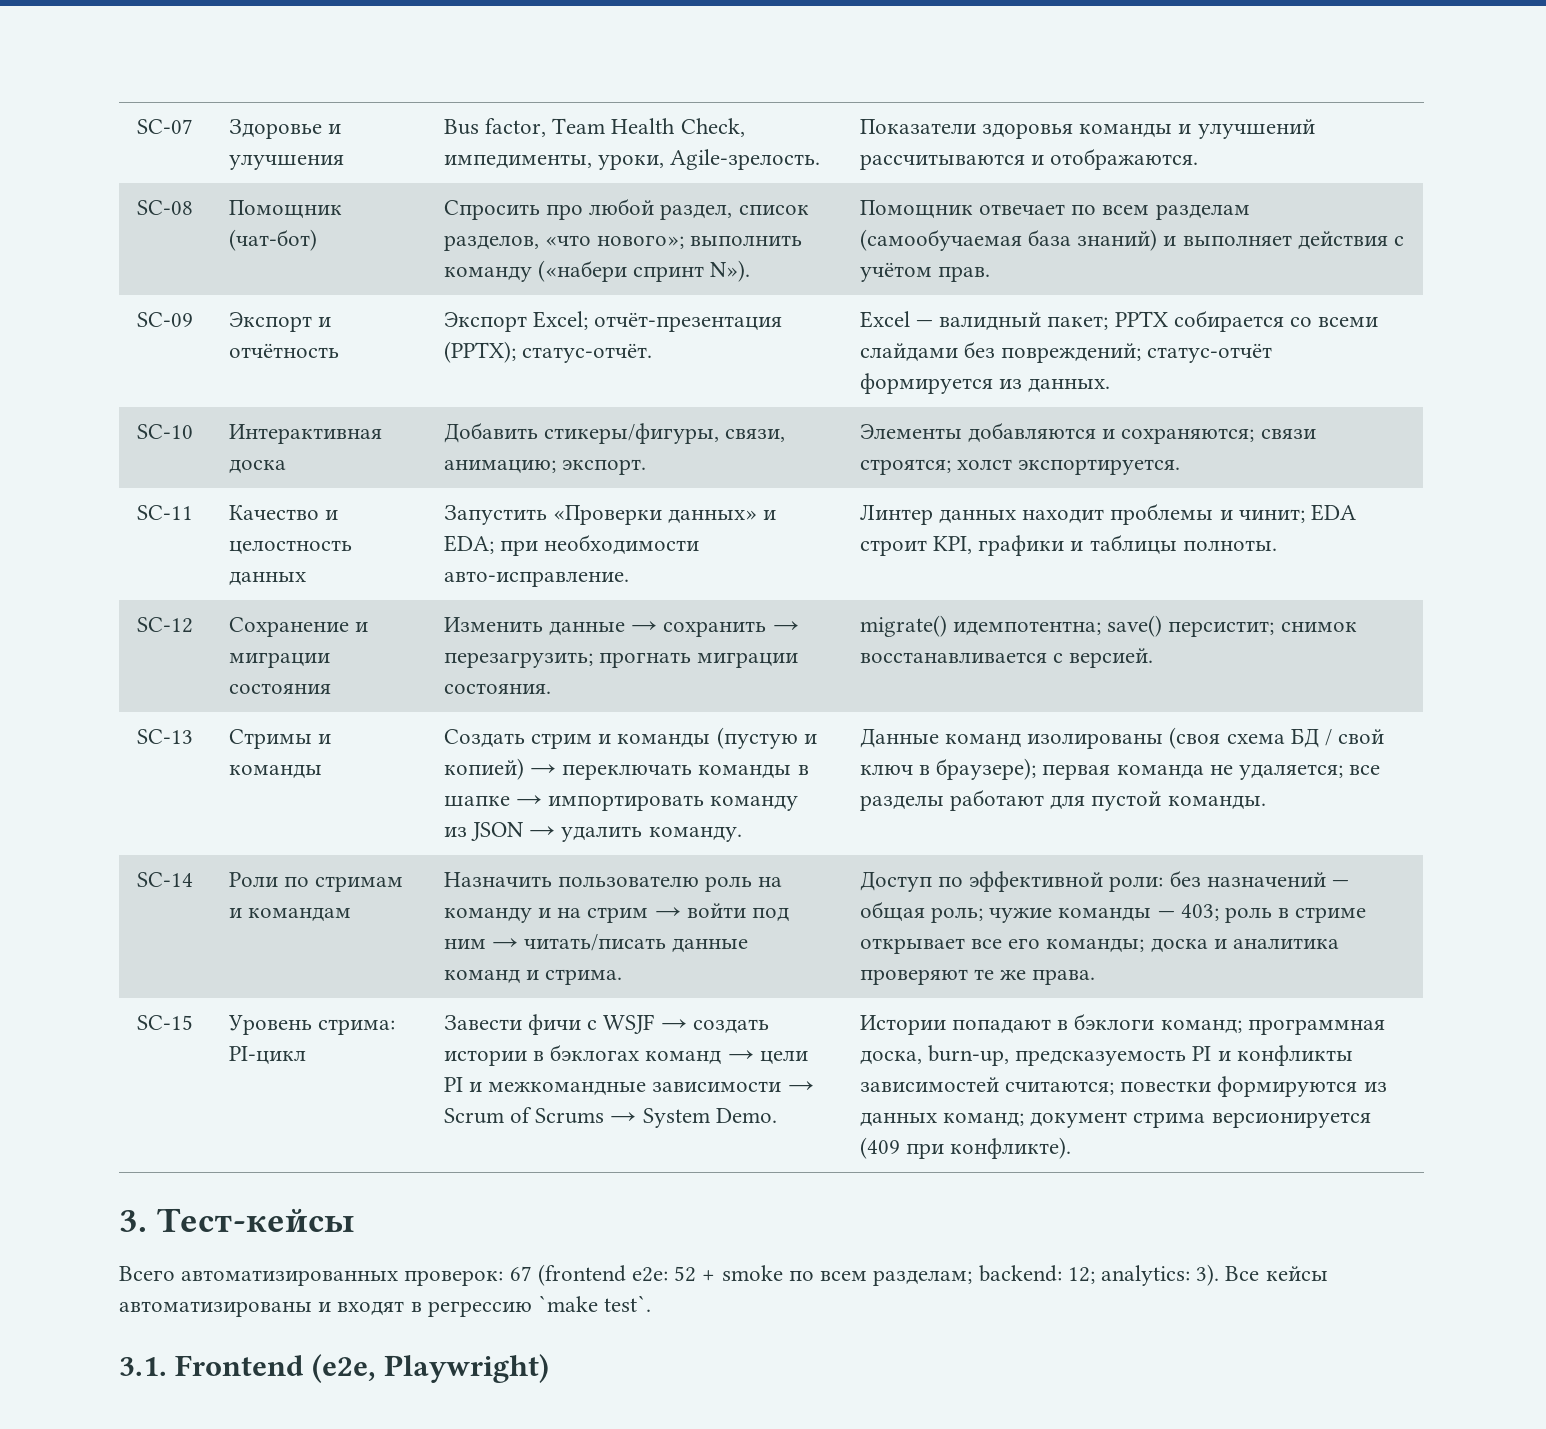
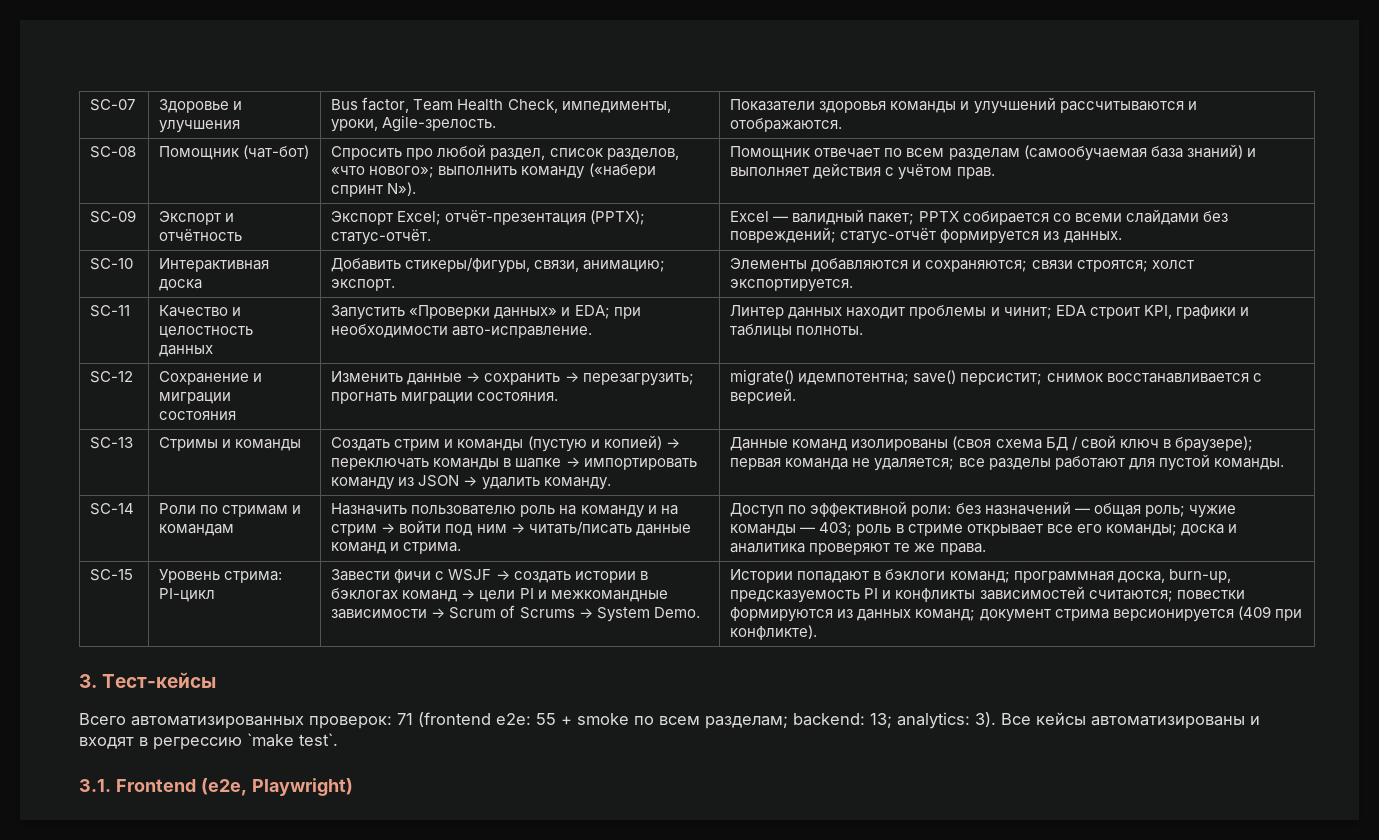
[509,1266,532,1281] 67 -> [397,713,413,725] 71
[674,1266,697,1282] 52 -> [536,713,556,725] 55
[1067,1267,1095,1284] 12; -> [870,713,892,728] 13;

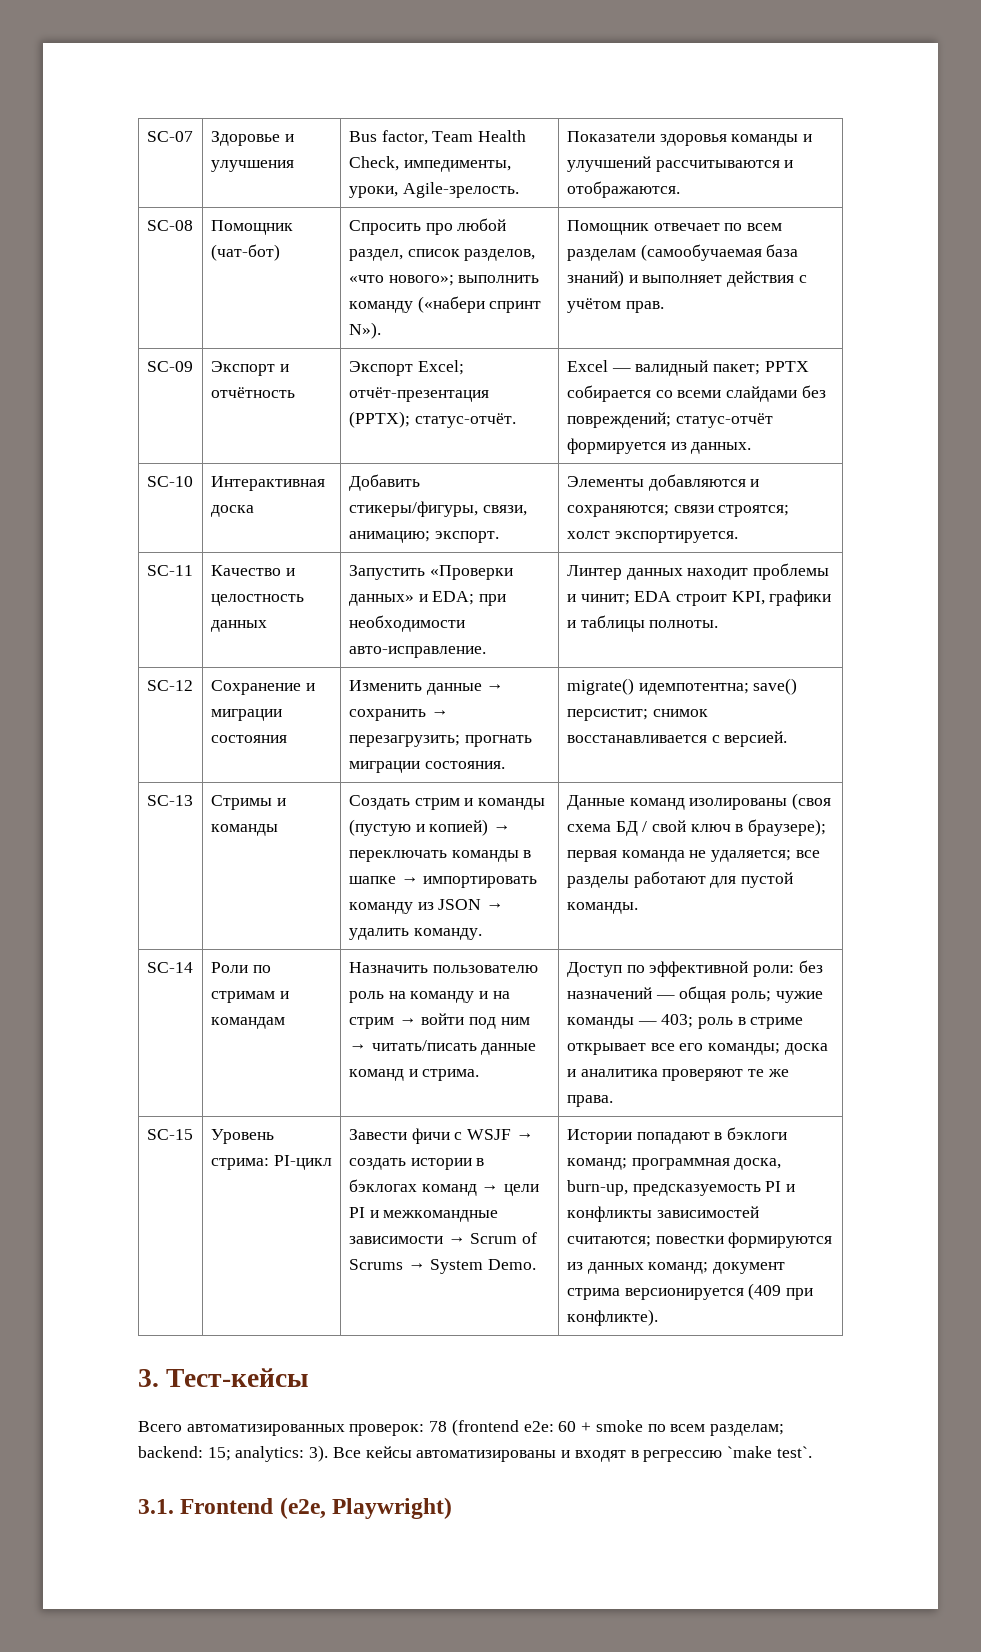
[397,713,413,725] 71 -> [429,1421,448,1432] 78
[536,713,556,725] 55 -> [558,1421,577,1432] 60
[870,713,892,728] 13; -> [207,1447,231,1461] 15;

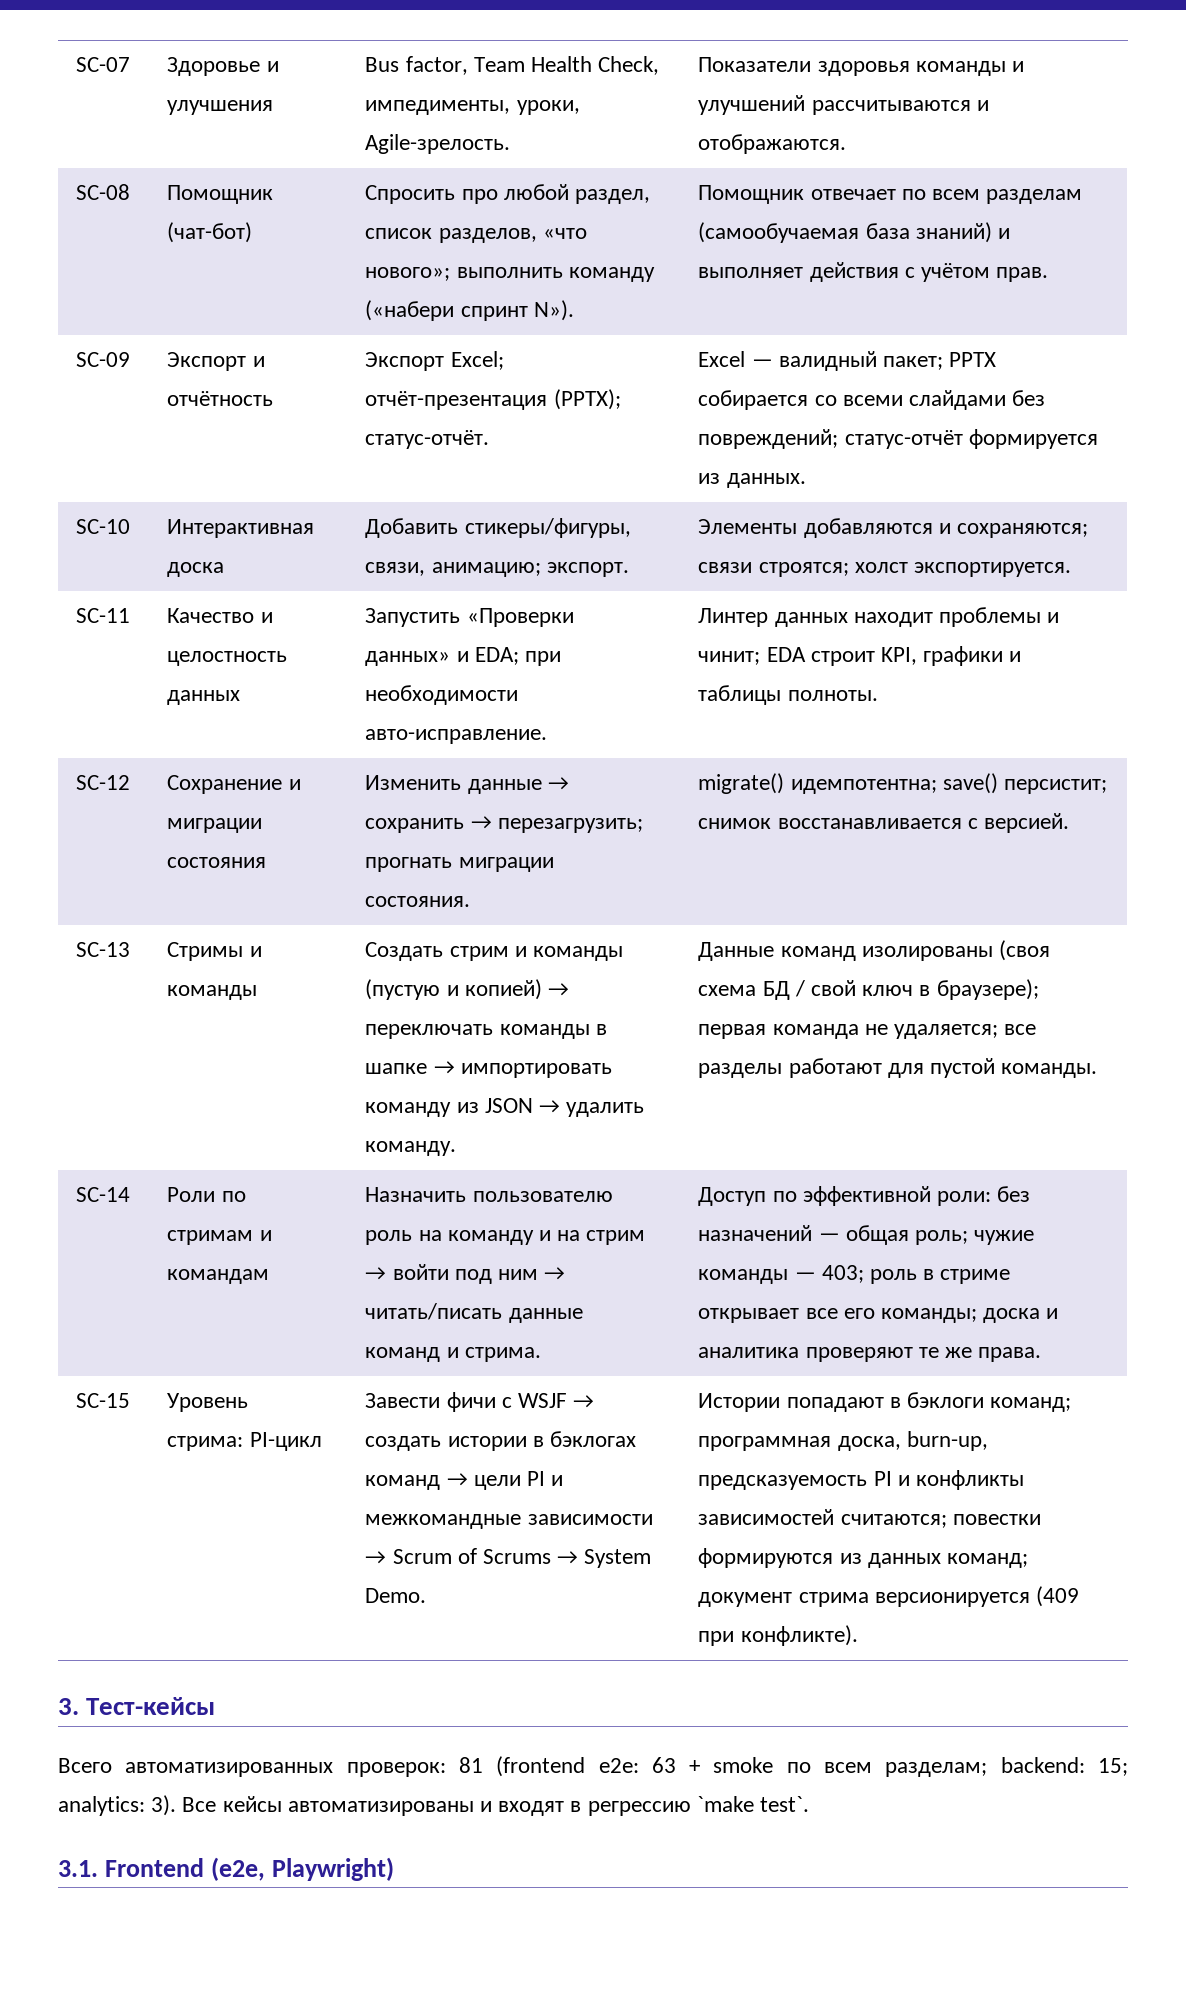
[429,1421,448,1432] 78 -> [458,1757,483,1773] 81
[558,1421,577,1432] 60 -> [651,1757,676,1773] 63

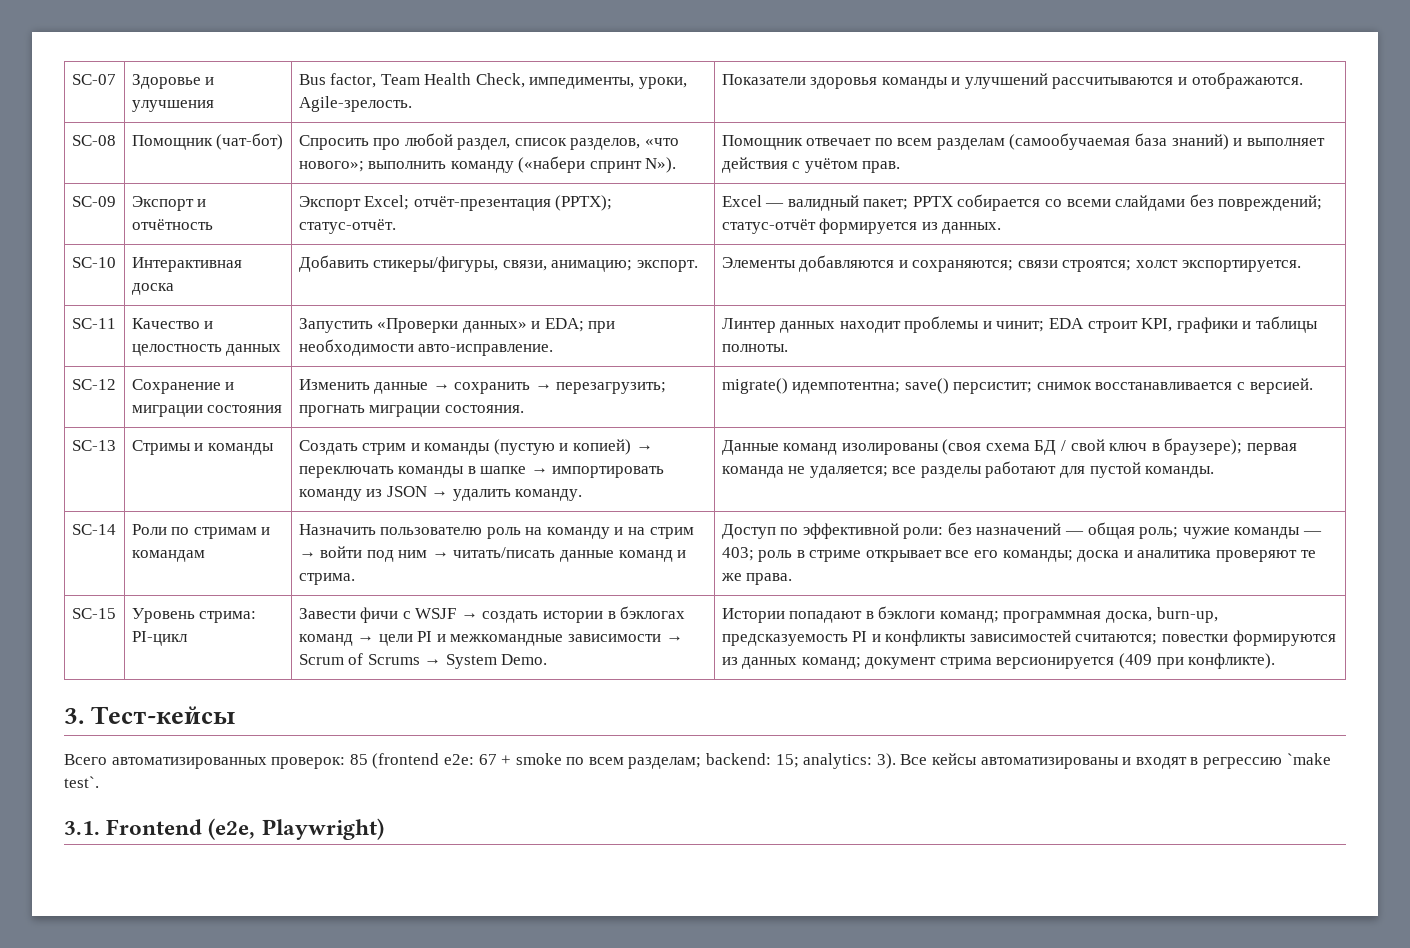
[458,1757,483,1773] 81 -> [349,754,368,765] 85
[651,1757,676,1773] 63 -> [478,754,497,765] 67

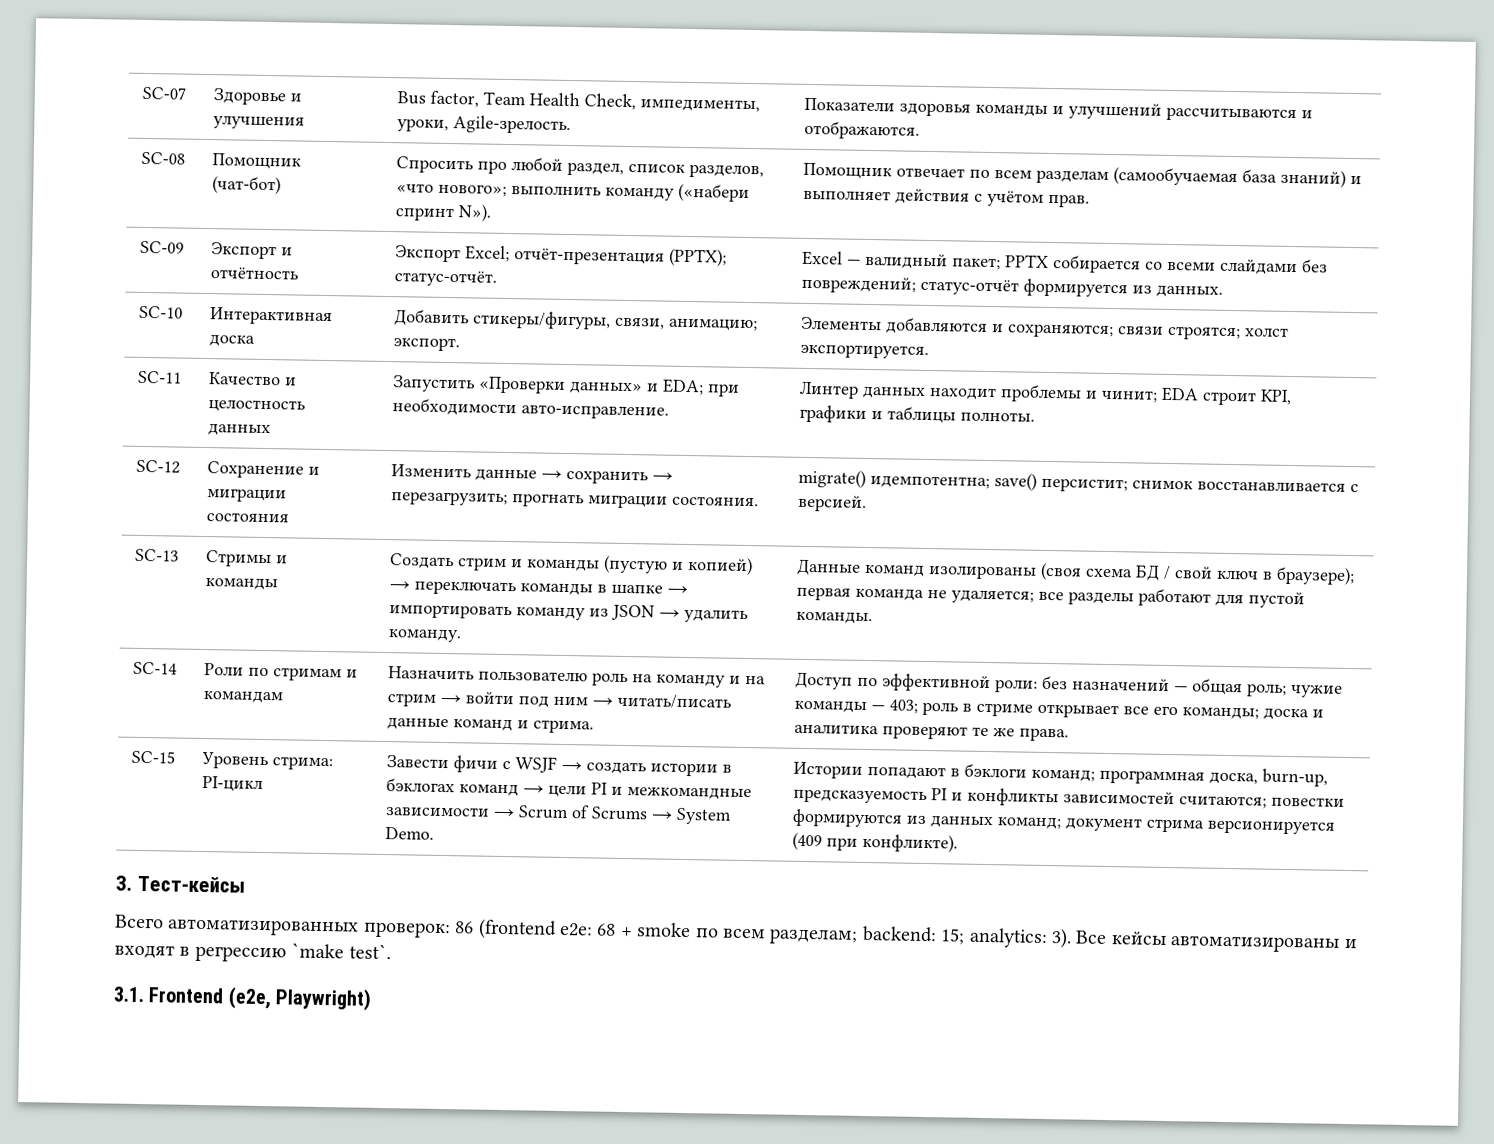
[349,754,368,765] 85 -> [454,921,475,934] 86
[478,754,497,765] 67 -> [596,923,617,936] 68

